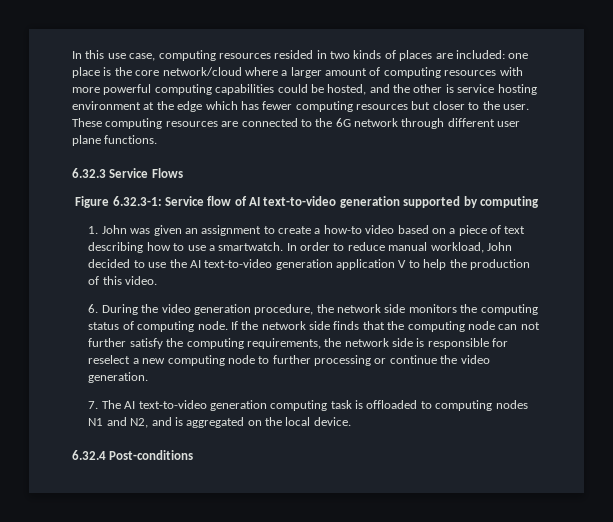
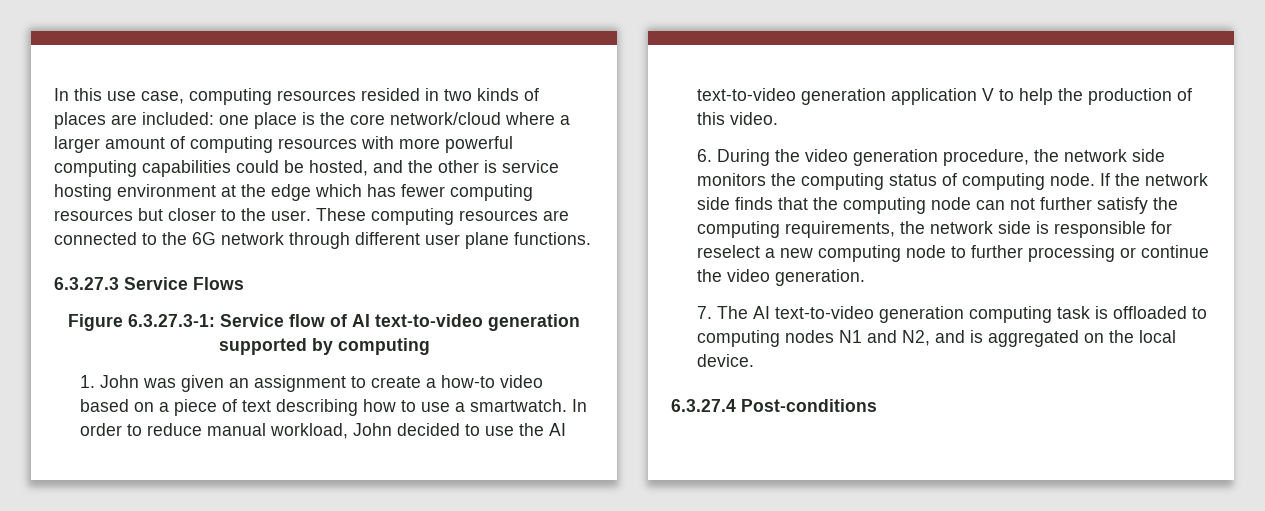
[72,168,106,178] 6.32.3 -> [54,277,119,290] 6.3.27.3
[112,196,162,206] 6.32.3-1: -> [128,314,215,327] 6.3.27.3-1:
[72,450,106,460] 6.32.4 -> [671,399,736,412] 6.3.27.4

